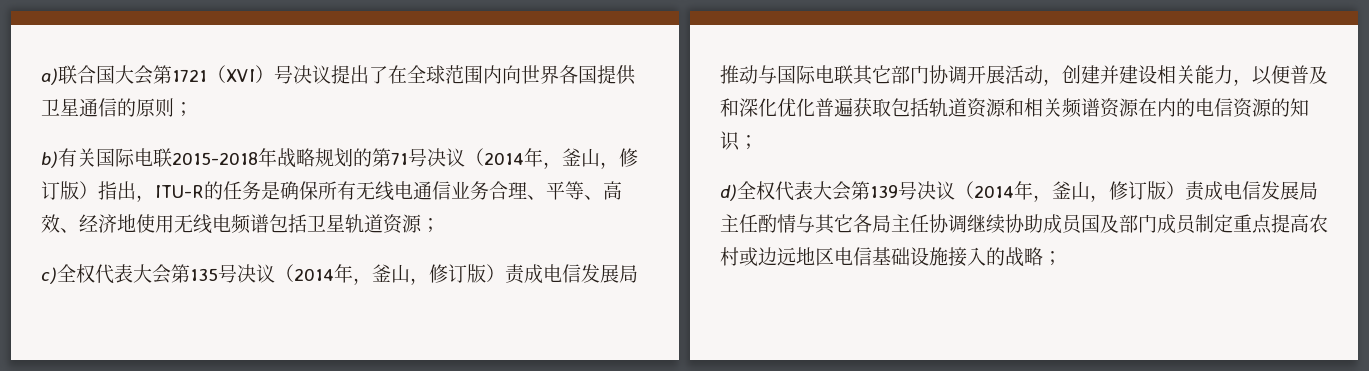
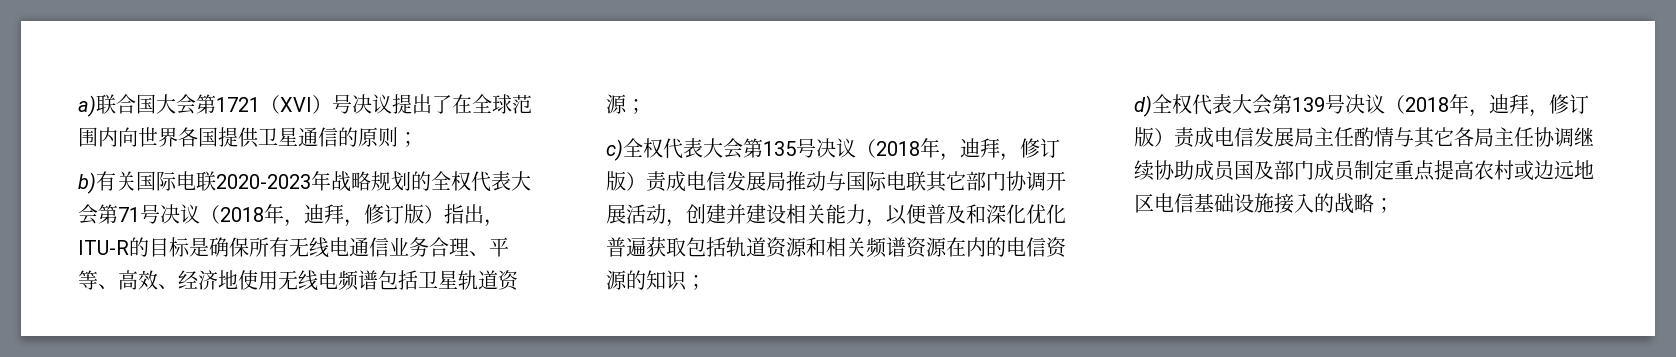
[172,152,258,165] 2015-2018 -> [216,174,311,189] 2020-2023
(372, 157) none -> [431,171,531,192] [78,204,98,225] 全权代表大会
[484,148,600,169] 2014年，釜山 -> [220,204,344,227] 2018年，迪拜
[223,181,261,200] 任务 -> [149,237,190,257] 目标
[294,264,410,285] 2014年，釜山 -> [876,138,1000,161] 2018年，迪拜
[974,181,1090,202] 2014年，釜山 -> [1405,94,1529,117] 2018年，迪拜

